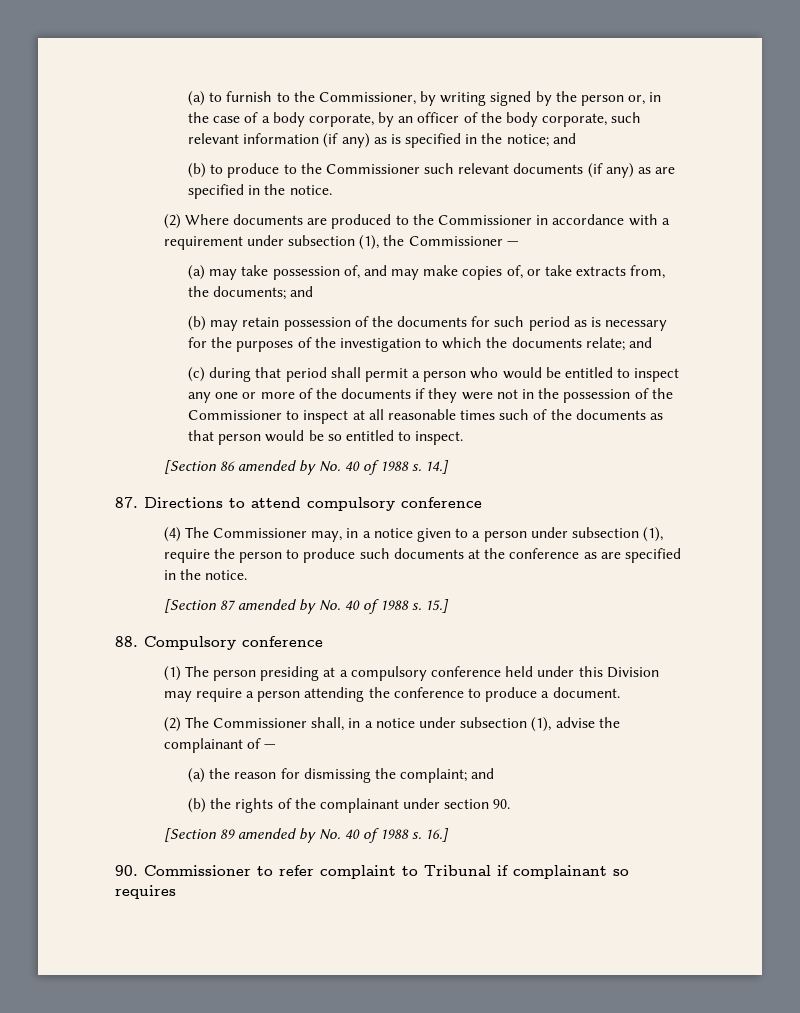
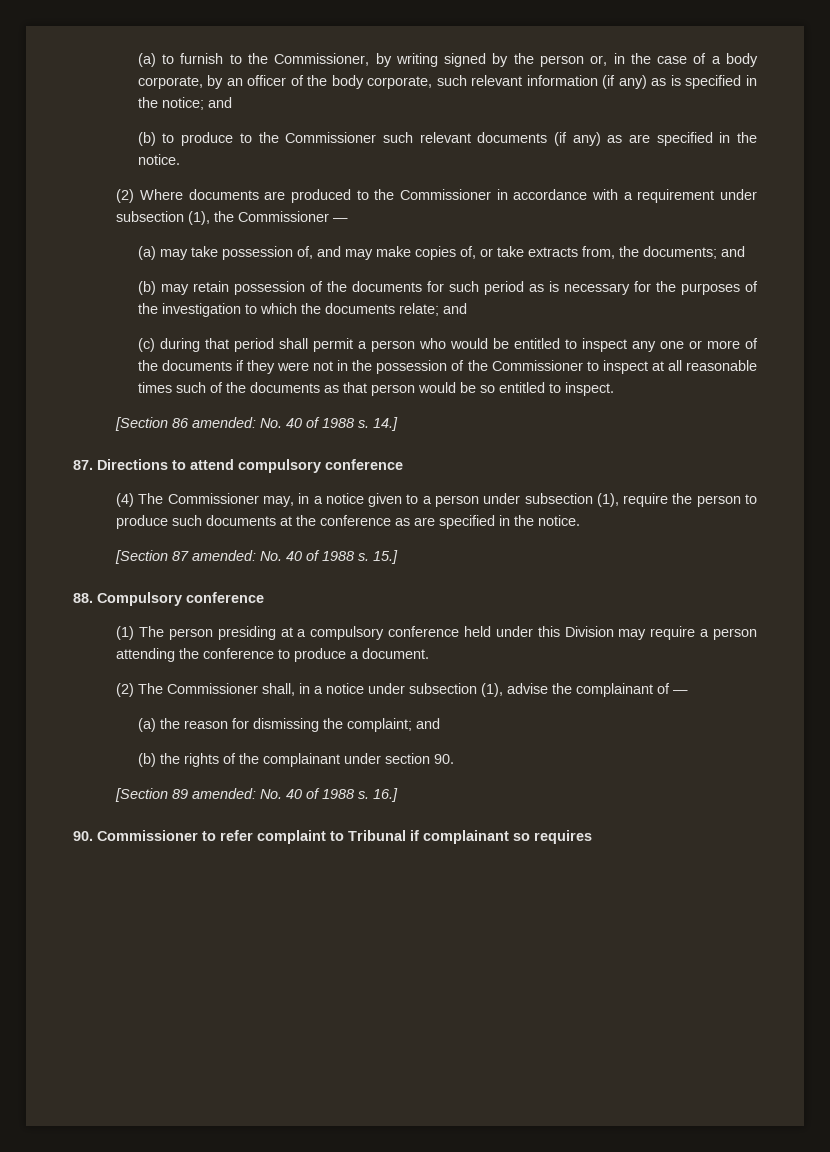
[238,460,317,475] amended by -> [192,417,257,428] amended:
[238,599,317,614] amended by -> [192,550,257,561] amended:
[238,828,317,843] amended by -> [192,788,257,799] amended:

